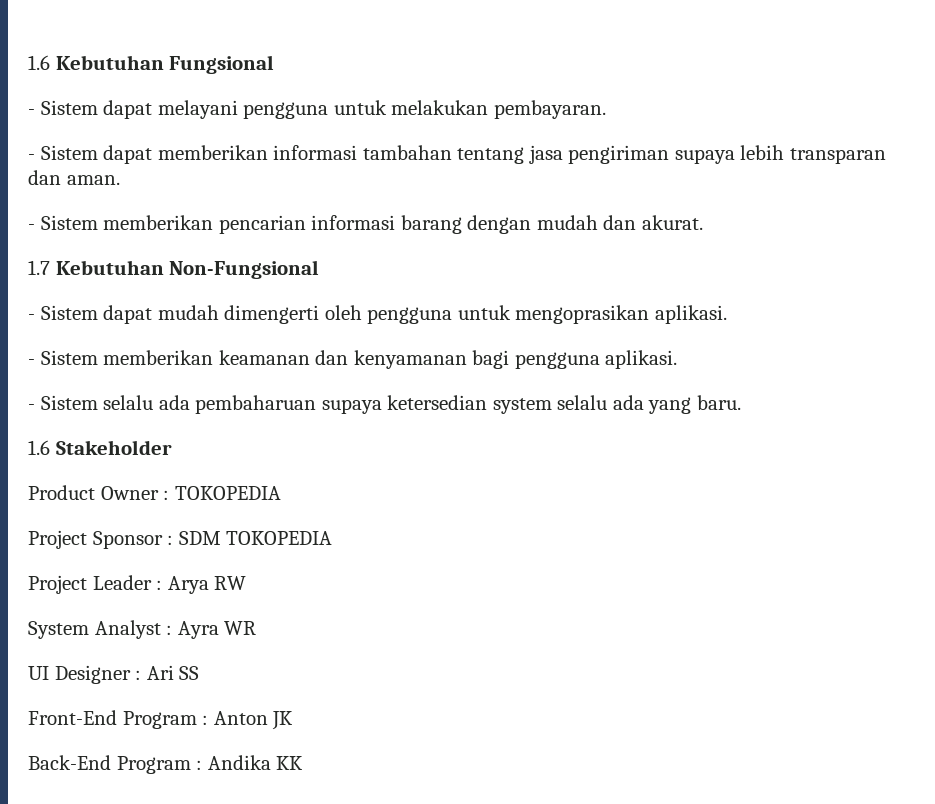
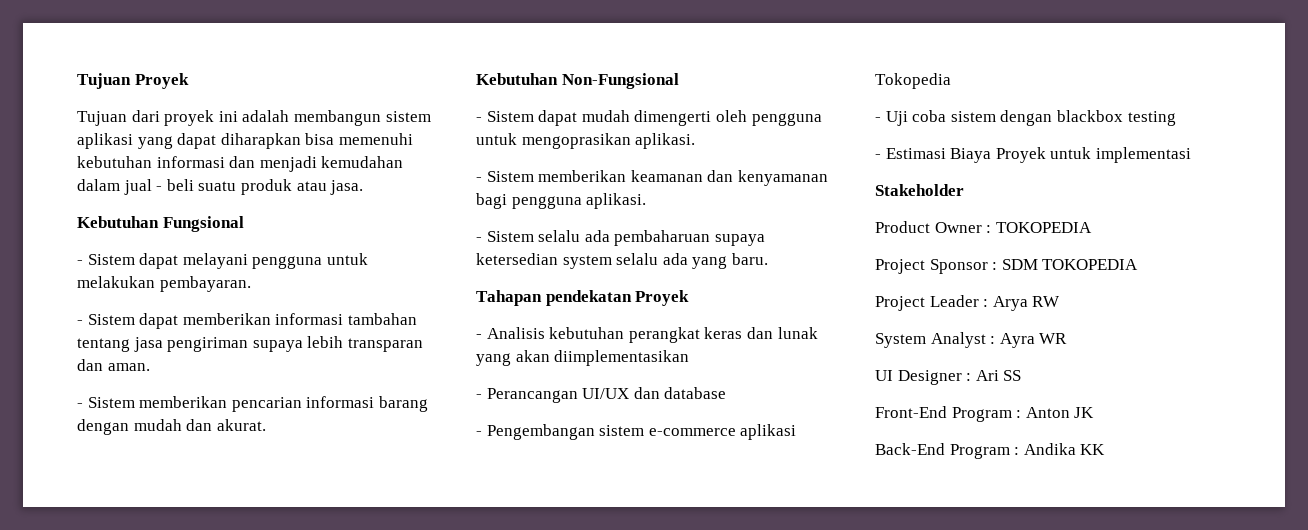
[28,55,50,70] 1.6 -> [77,73,189,89] [77,110,431,126] [77,133,413,149] [77,156,404,172] [77,179,364,195] Tujuan Proyek // Tujuan dari proyek ini adalah membangun sistem aplikasi yang dapat diharapkan bisa memenuhi kebutuhan informasi dan menjadi kemudahan dalam jual - beli suatu produk atau jasa. //
[28,260,50,275] 1.7 -> (266, 425) none
[28,440,50,455] 1.6 -> [476,290,690,306] [476,327,818,343] [476,350,690,366] [476,387,727,403] [476,424,797,440] [875,73,951,89] [875,110,1176,126] [875,147,1191,163] Tahapan pendekatan Proyek // - Analisis kebutuhan perangkat keras dan lunak yang akan diimplementasikan // - Perancangan UI/UX dan database // - Pengembangan sistem e-commerce aplikasi Tokopedia // - Uji coba sistem dengan blackbox testing // - Estimasi Biaya Proyek untuk implementasi //

